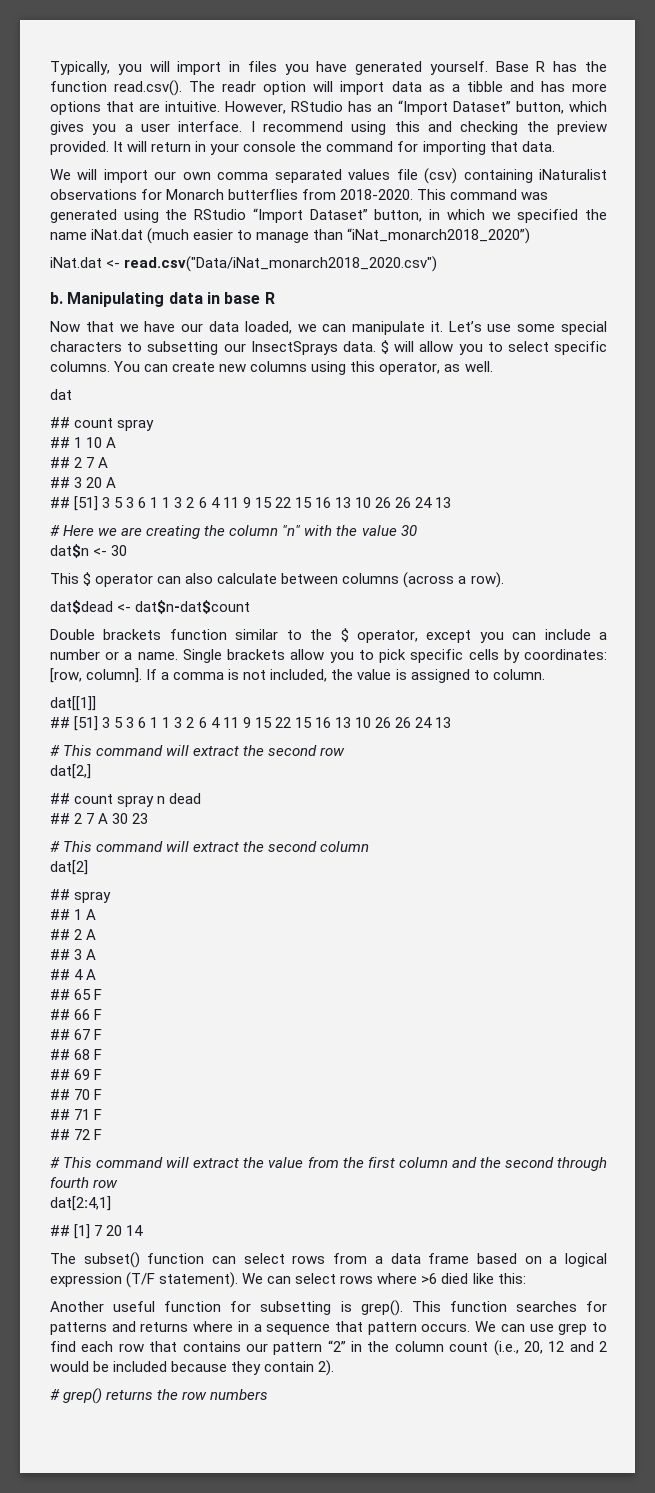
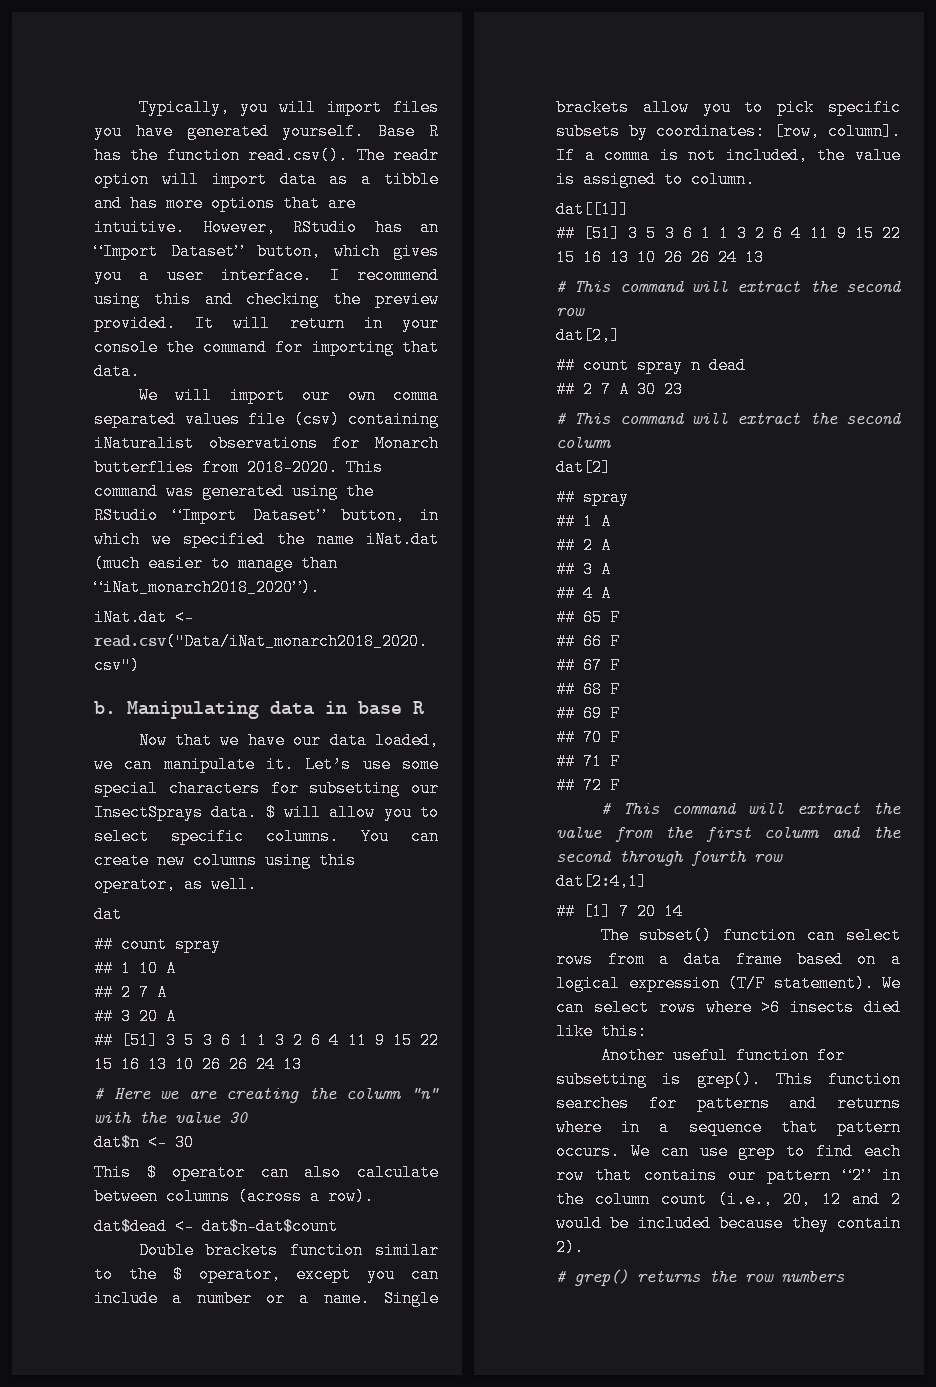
[229,61,241,72] in -> (383, 107) none
[347,228,531,244] “iNat_monarch2018_2020”) -> [94,579,320,596] “iNat_monarch2018_2020”).
[127,342,143,352] to -> [270,780,299,797] for
[468,649,499,660] cells -> [556,123,620,140] subsets
(438, 1278) none -> [790,999,855,1016] insects

